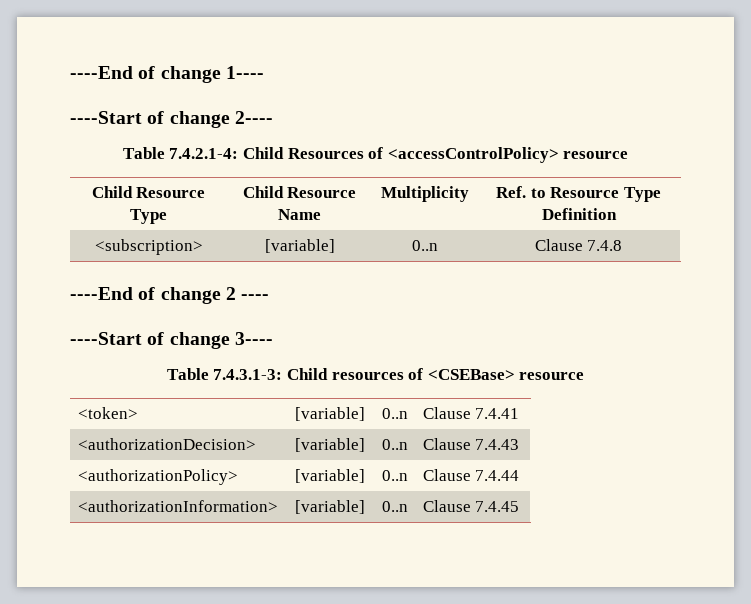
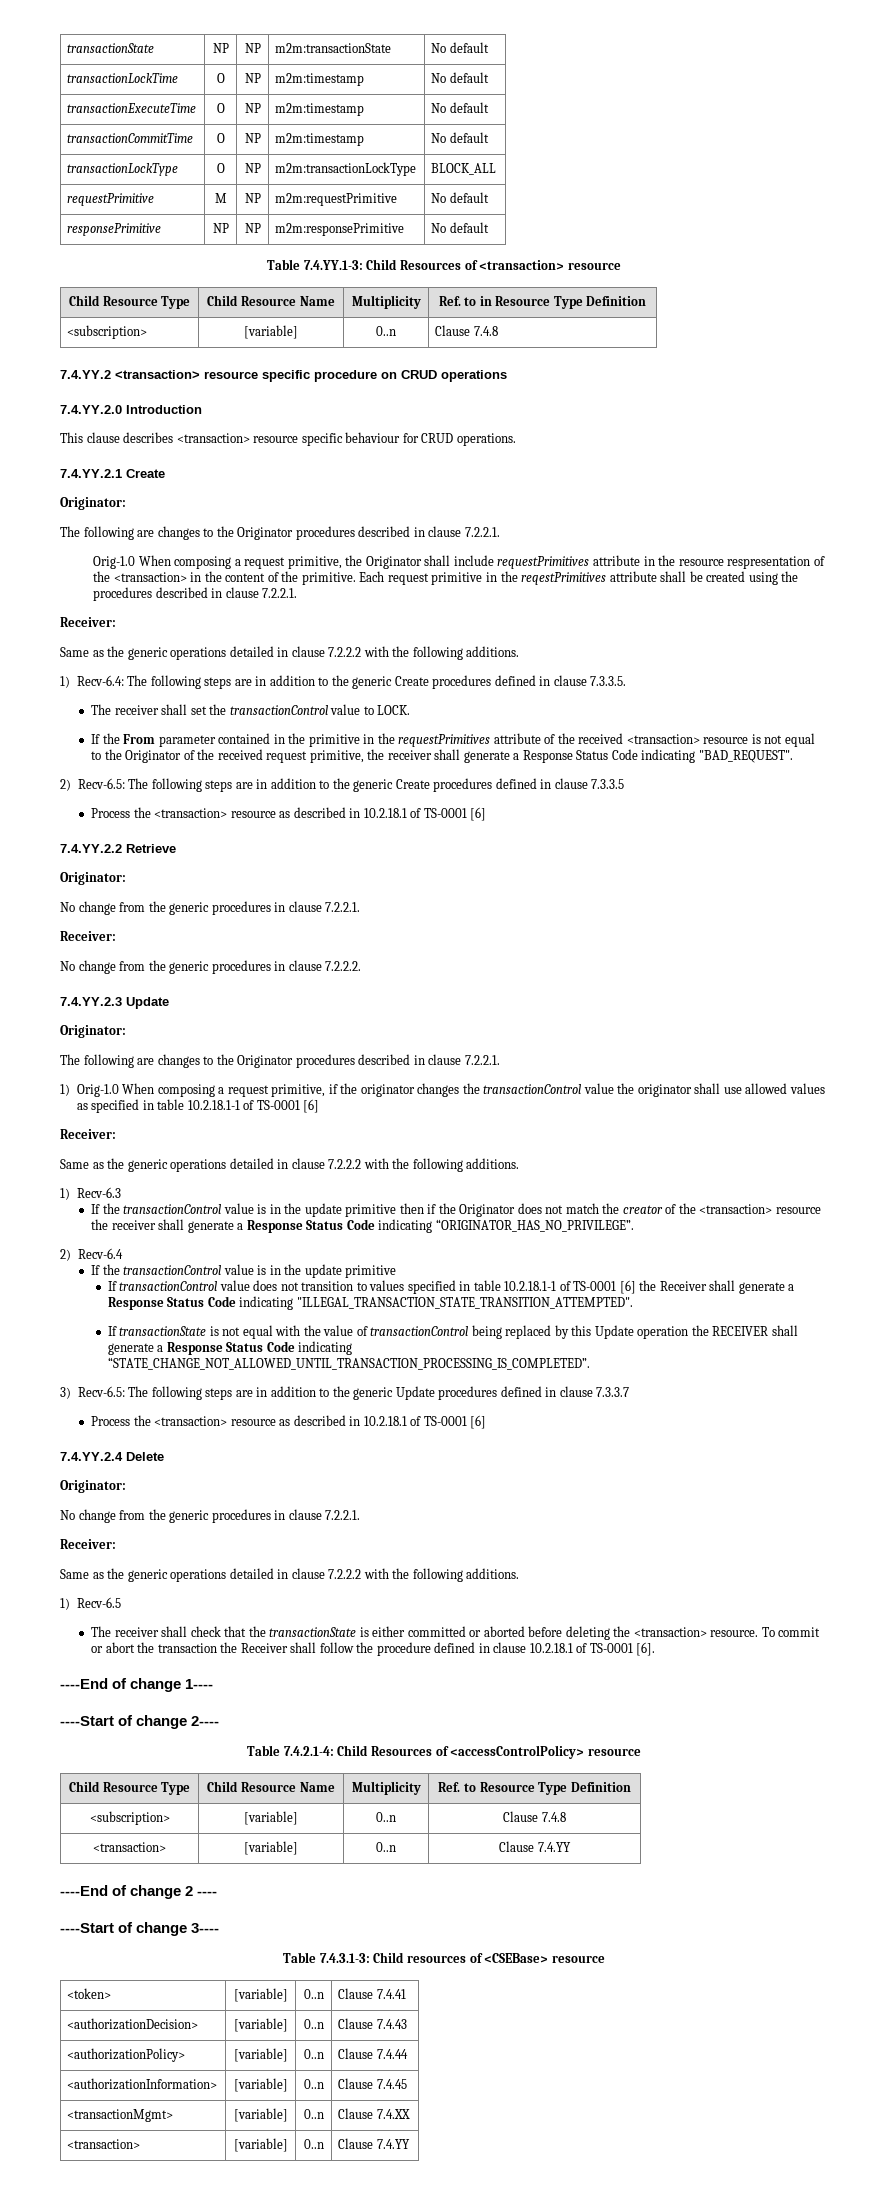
(70, 72) none -> [67,43,155,53] [212,43,229,53] [244,43,261,53] [275,43,392,53] [431,42,489,53] [67,73,179,83] [216,73,225,83] [244,73,261,83] [275,73,365,86] [431,72,489,83] [67,103,197,113] [216,103,225,113] [244,103,261,113] [275,103,365,116] [431,102,489,113] [67,133,194,143] [216,133,225,143] [244,133,261,143] [275,133,365,146] [431,132,489,143] [67,163,179,176] [216,163,225,173] [244,163,261,173] [275,162,417,176] [431,163,497,175] [67,193,155,206] [214,193,227,203] [244,193,261,203] [275,193,398,206] [431,192,489,203] [67,223,162,236] [212,223,229,233] [244,223,261,233] [275,223,405,236] [431,222,489,233] [267,259,621,270] [68,295,191,309] [207,295,335,306] [351,295,421,309] [438,296,647,309] [67,325,148,339] [244,325,298,339] [376,326,396,336] [435,325,498,336] [60,370,507,382] [60,405,202,414] [60,432,516,446] [60,469,165,478] [60,497,126,510] [60,526,500,540] [93,555,825,569] [93,571,799,585] [93,587,298,601] [60,617,116,627] [60,646,520,660] [60,675,627,689] [90,704,411,715] [90,733,815,747] [90,749,793,763] [60,778,625,792] [90,807,487,821] [60,844,176,853] [60,872,126,885] [60,901,361,915] [60,931,116,941] [60,960,362,974] [60,997,169,1009] [60,1025,126,1038] [60,1054,500,1068] [60,1083,825,1097] [76,1099,320,1113] [60,1129,116,1139] [60,1158,520,1172] [60,1187,121,1200] [90,1203,821,1217] [90,1219,634,1233] [60,1248,123,1261] [90,1264,397,1278] [107,1280,795,1294] [107,1296,633,1310] [107,1325,798,1339] [107,1341,353,1355] [107,1357,590,1370] [60,1386,630,1400] [90,1415,487,1429] [60,1452,164,1461] [60,1480,126,1493] [60,1509,361,1523] [60,1539,116,1549] [60,1568,520,1582] [60,1597,121,1610] [90,1626,821,1640] [90,1642,656,1656] transactionState | NP | NP | m2m:transactionState | No default // transactionLockTime | O | NP | m2m:timestamp | No default // transactionExecuteTime | O | NP | m2m:timestamp | No default // transactionCommitTime | O | NP | m2m:timestamp | No default // transactionLockType | O | NP | m2m:transactionLockType | BLOCK_ALL // requestPrimitive | M | NP | m2m:requestPrimitive | No default // responsePrimitive | NP | NP | m2m:responsePrimitive | No default // Table 7.4.YY.1-3: Child Resources of <transaction> resource // Child Resource Type | Child Resource Name | Multiplicity | Ref. to in Resource Type Definition // <subscription> | [variable] | 0..n | Clause 7.4.8 // 7.4.YY.2 <transaction> resource specific procedure on CRUD operations // 7.4.YY.2.0 Introduction // This clause describes <transaction> resource specific behaviour for CRUD operations. // 7.4.YY.2.1 Create // Originator: // The following are changes to the Originator procedures described in clause 7.2.2.1. // Orig-1.0 When composing a request primitive, the Originator shall include requestPrimitives attribute in the resource respresentation of the <transaction> in the content of the primitive. Each request primitive in the reqestPrimitives attribute shall be created using the procedures described in clause 7.2.2.1. // Receiver: // Same as the generic operations detailed in clause 7.2.2.2 with the following additions. // 1) Recv-6.4: The following steps are in addition to the generic Create procedures defined in clause 7.3.3.5. // The receiver shall set the transactionControl value to LOCK. // If the From parameter contained in the primitive in the requestPrimitives attribute of the received <transaction> resource is not equal to the Originator of the received request primitive, the receiver shall generate a Response Status Code indicating "BAD_REQUEST". // 2) Recv-6.5: The following steps are in addition to the generic Create procedures defined in clause 7.3.3.5 // Process the <transaction> resource as described in 10.2.18.1 of TS-0001 [6] // 7.4.YY.2.2 Retrieve // Originator: // No change from the generic procedures in clause 7.2.2.1. // Receiver: // No change from the generic procedures in clause 7.2.2.2. // 7.4.YY.2.3 Update // Originator: // The following are changes to the Originator procedures described in clause 7.2.2.1. // 1) Orig-1.0 When composing a request primitive, if the originator changes the transactionControl value the originator shall use allowed values as specified in table 10.2.18.1-1 of TS-0001 [6] // Receiver: // Same as the generic operations detailed in clause 7.2.2.2 with the following additions. // 1) Recv-6.3 // If the transactionControl value is in the update primitive then if the Originator does not match the creator of the <transaction> resource the receiver shall generate a Response Status Code indicating “ORIGINATOR_HAS_NO_PRIVILEGE”. // 2) Recv-6.4 // If the transactionControl value is in the update primitive // If transactionControl value does not transition to values specified in table 10.2.18.1-1 of TS-0001 [6] the Receiver shall generate a Response Status Code indicating "ILLEGAL_TRANSACTION_STATE_TRANSITION_ATTEMPTED". // If transactionState is not equal with the value of transactionControl being replaced by this Update operation the RECEIVER shall generate a Response Status Code indicating “STATE_CHANGE_NOT_ALLOWED_UNTIL_TRANSACTION_PROCESSING_IS_COMPLETED”. // 3) Recv-6.5: The following steps are in addition to the generic Update procedures defined in clause 7.3.3.7 // Process the <transaction> resource as described in 10.2.18.1 of TS-0001 [6] // 7.4.YY.2.4 Delete // Originator: // No change from the generic procedures in clause 7.2.2.1. // Receiver: // Same as the generic operations detailed in clause 7.2.2.2 with the following additions. // 1) Recv-6.5 // The receiver shall check that the transactionState is either committed or aborted before deleting the <transaction> resource. To commit or abort the transaction the Receiver shall follow the procedure defined in clause 10.2.18.1 of TS-0001 [6]. //
(623, 245) none -> [93,1842,166,1852] [244,1841,298,1855] [376,1842,396,1852] [499,1841,571,1852] // <transaction> | [variable] | 0..n | Clause 7.4.YY
(520, 506) none -> [67,2109,174,2122] [233,2108,288,2122] [303,2109,324,2119] [338,2108,410,2119] [67,2139,141,2149] [233,2138,288,2152] [303,2139,324,2149] [338,2138,410,2149] // <transactionMgmt> | [variable] | 0..n | Clause 7.4.XX // <transaction> | [variable] | 0..n | Clause 7.4.YY

